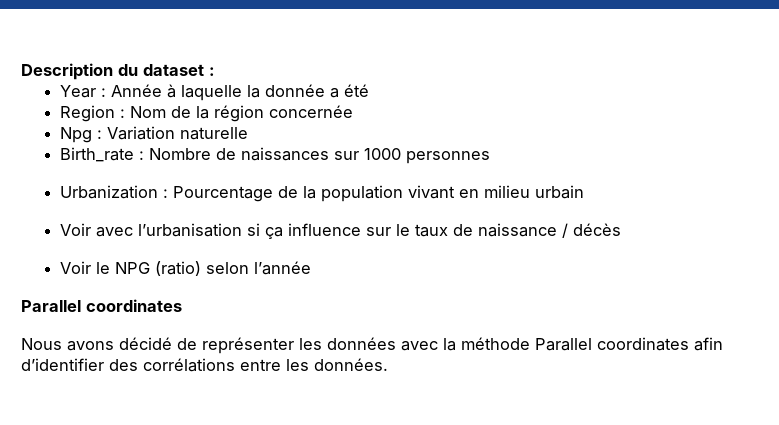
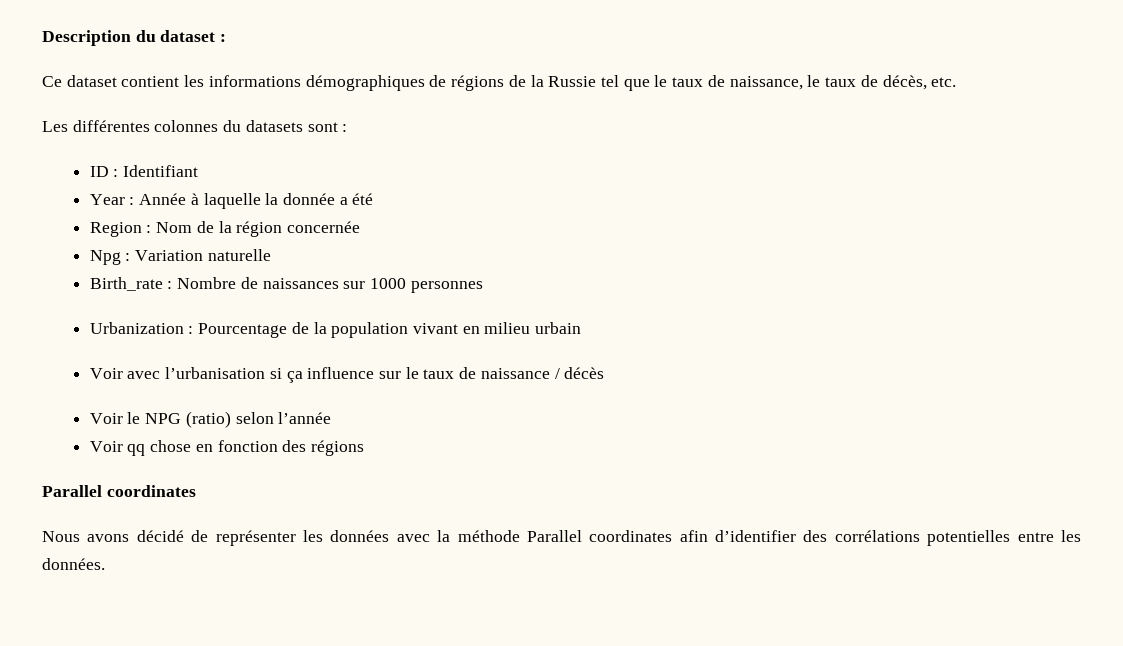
(215, 71) none -> [42,75,957,91] [42,120,348,132] [89,165,199,177] // Ce dataset contient les informations démographiques de régions de la Russie tel que le taux de naissance, le taux de décès, etc. // Les différentes colonnes du datasets sont : // ID : Identifiant
(311, 268) none -> [89,440,364,456] // Voir qq chose en fonction des régions
(235, 365) none -> [927,530,1011,546] potentielles

